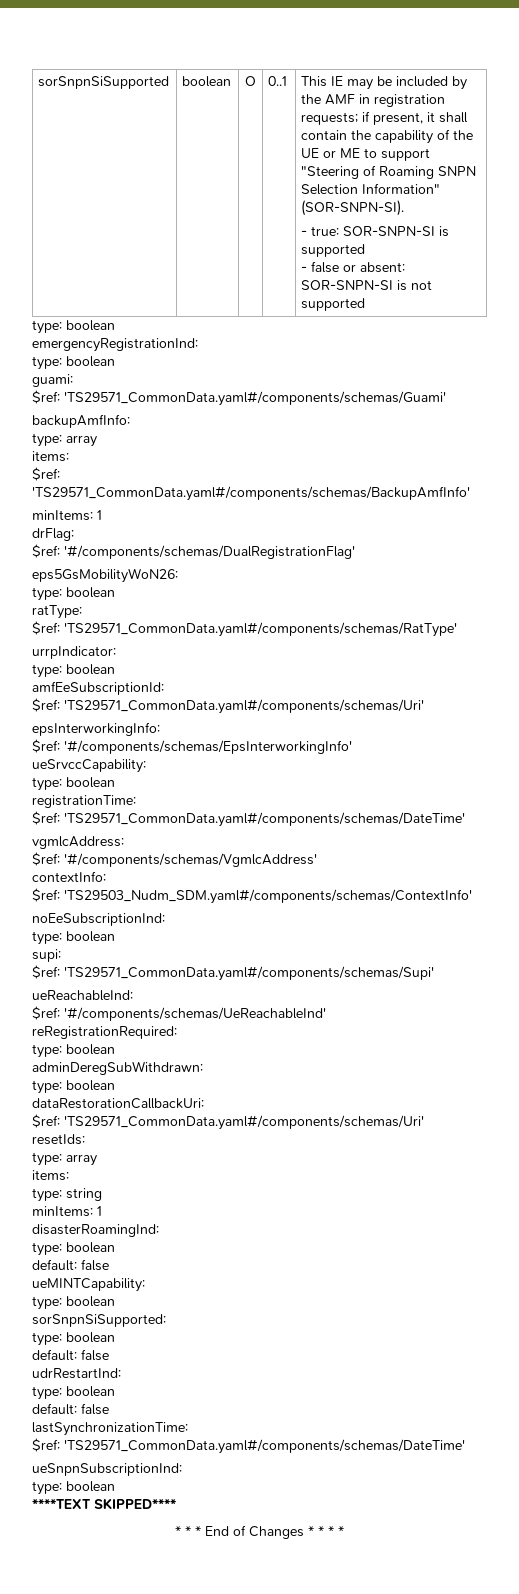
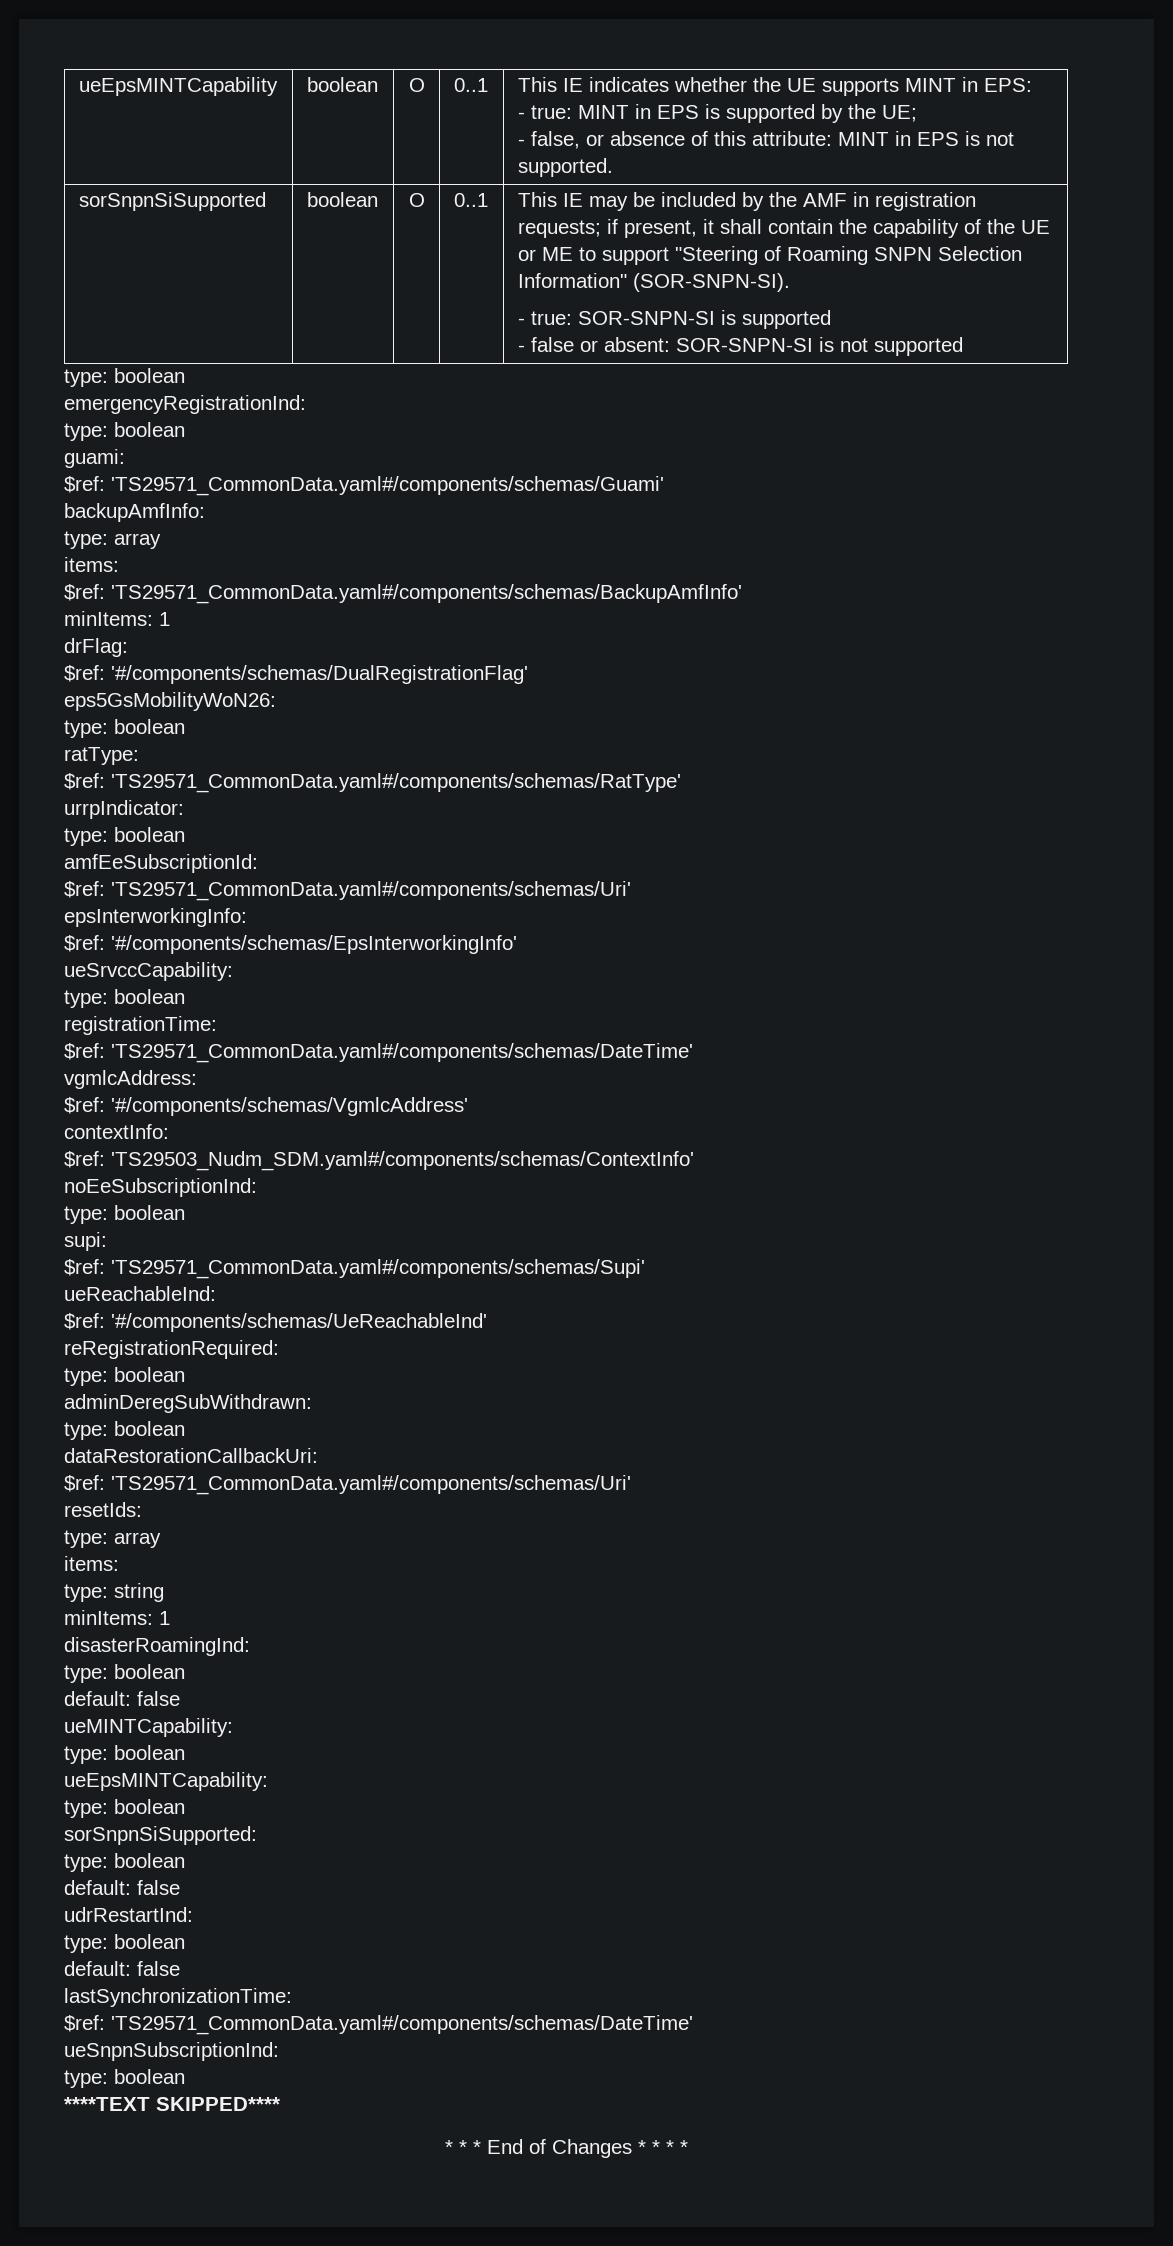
(38, 82) none -> [78,77,278,96] [306,77,378,92] [408,78,425,92] [453,78,488,92] [517,77,1032,96] [517,104,917,123] [517,131,1014,149] [517,158,613,177] ueEpsMINTCapability | boolean | O | 0..1 | This IE indicates whether the UE supports MINT in EPS: // - true: MINT in EPS is supported by the UE; // - false, or absence of this attribute: MINT in EPS is not supported. //
(115, 1301) none -> [64,1772,268,1791] [64,1799,185,1818] // ueEpsMINTCapability: // type: boolean

